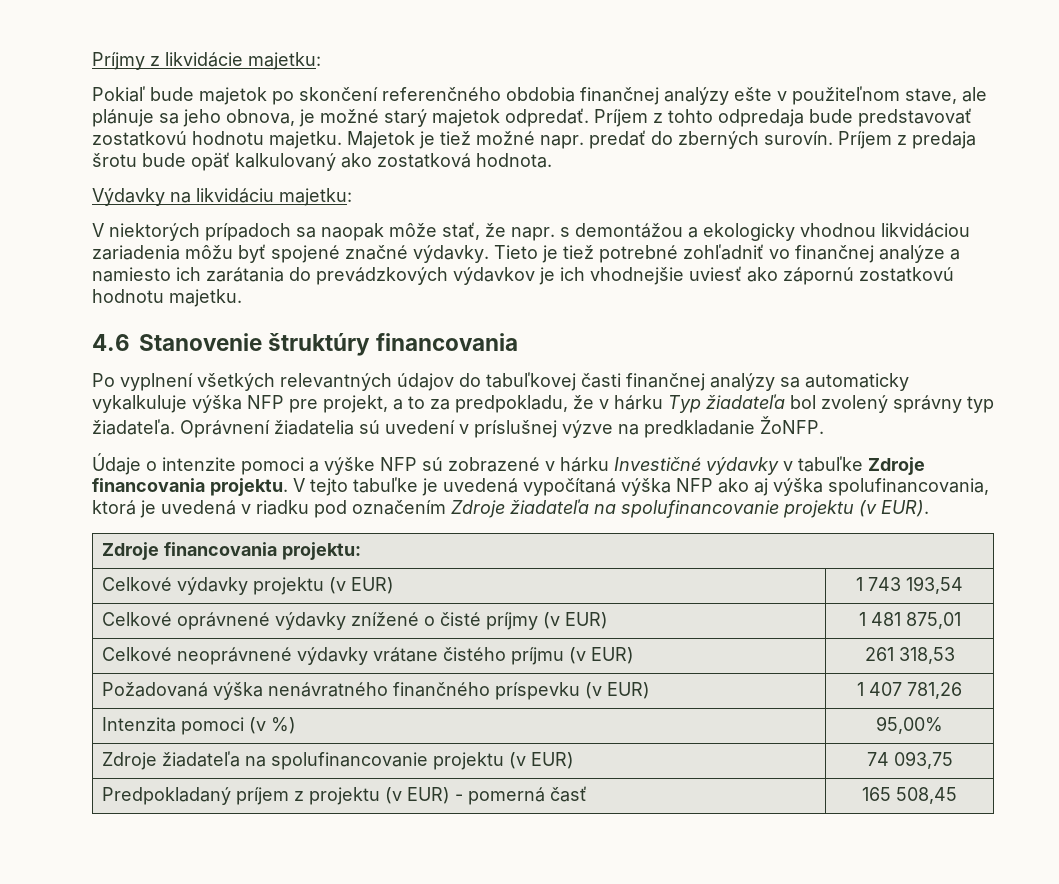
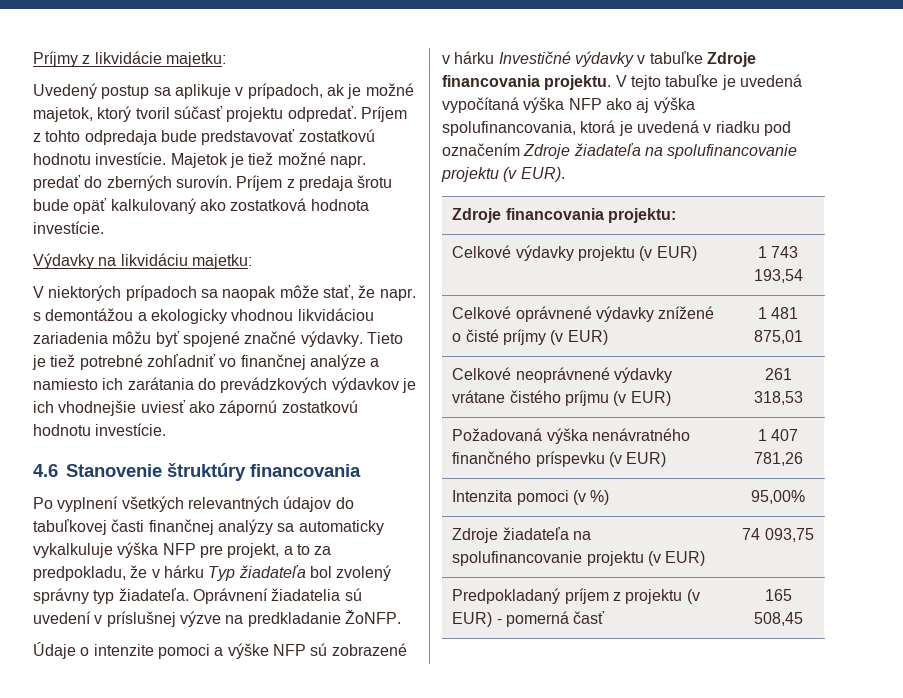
[92,86,987,105] [92,109,500,127] Pokiaľ bude majetok po skončení referenčného obdobia finančnej analýzy ešte v použiteľnom stave, ale plánuje sa jeho obnova, je možné starý majetok -> [33,83,414,99] [33,106,284,122] Uvedený postup sa aplikuje v prípadoch, ak je možné majetok, ktorý tvoril súčasť projektu
[269,131,342,149] majetku. -> [95,152,167,165] investície.
[476,153,552,168] hodnota. -> [310,199,369,211] [33,221,104,234] hodnota investície.
[169,289,242,307] majetku. -> [95,423,167,436] investície.

